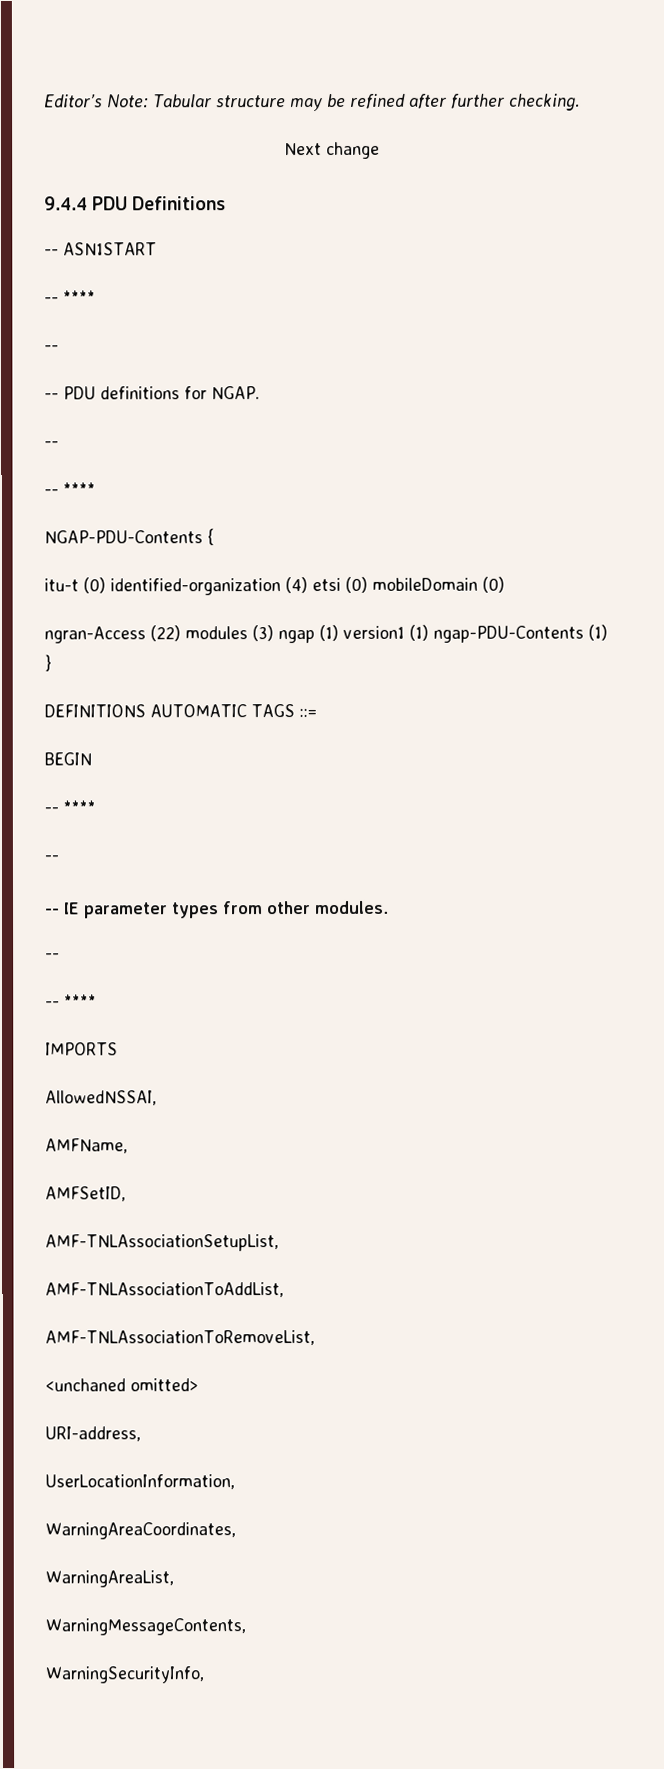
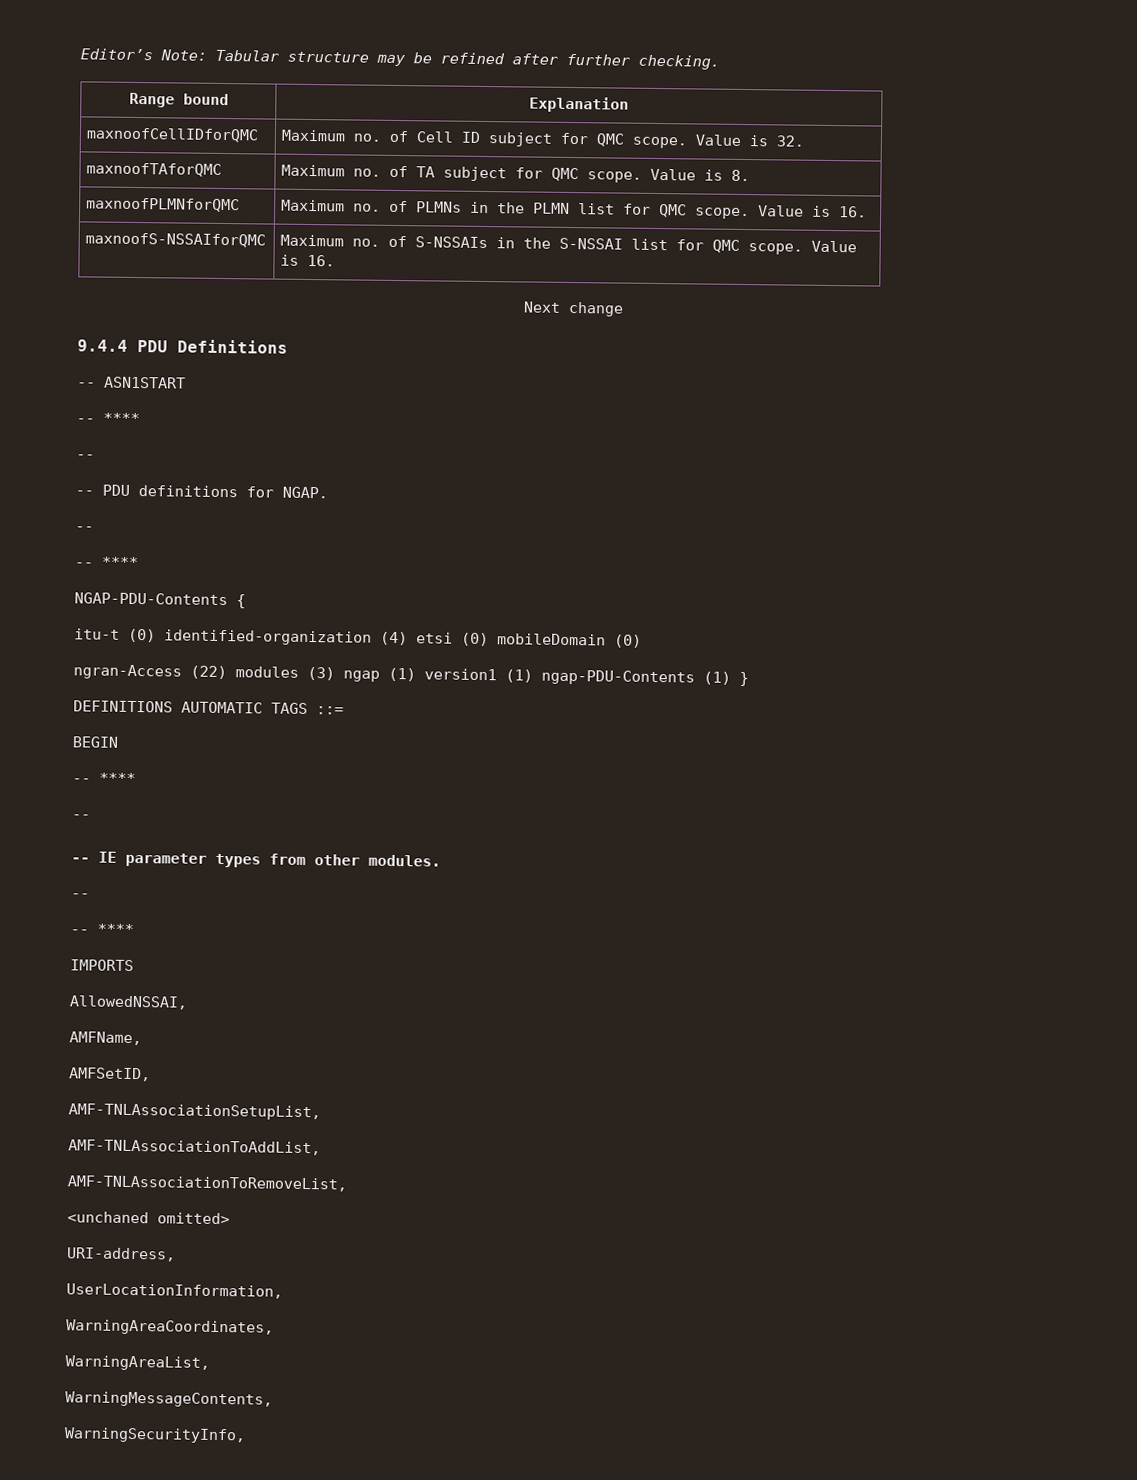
(581, 102) none -> [128,92,229,108] [529,96,629,113] [86,127,260,143] [281,129,805,149] [86,162,223,177] [281,164,751,183] [86,197,241,213] [281,199,868,220] [85,232,267,248] [280,234,858,255] [280,254,336,267] // Range bound | Explanation // maxnoofCellIDforQMC | Maximum no. of Cell ID subject for QMC scope. Value is 32. // maxnoofTAforQMC | Maximum no. of TA subject for QMC scope. Value is 8. // maxnoofPLMNforQMC | Maximum no. of PLMNs in the PLMN list for QMC scope. Value is 16. // maxnoofS-NSSAIforQMC | Maximum no. of S-NSSAIs in the S-NSSAI list for QMC scope. Value is 16.

